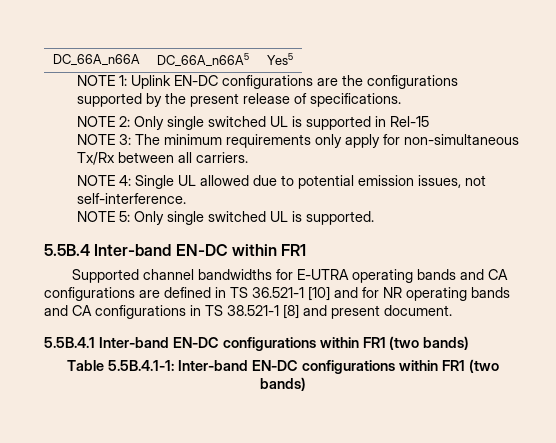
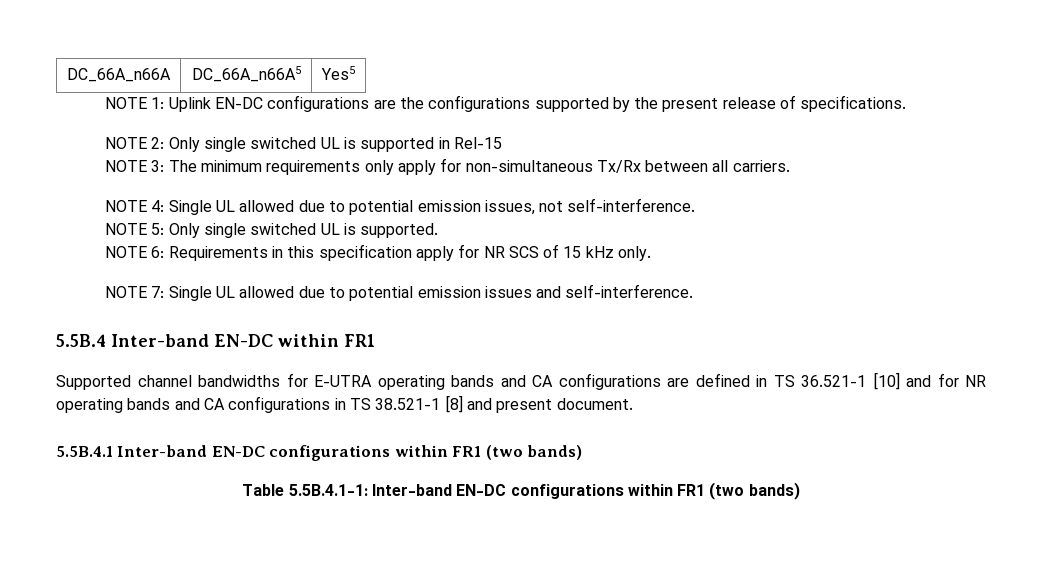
(374, 218) none -> [104,244,652,261] [104,284,694,301] // NOTE 6: Requirements in this specification apply for NR SCS of 15 kHz only. // NOTE 7: Single UL allowed due to potential emission issues and self-interference.

